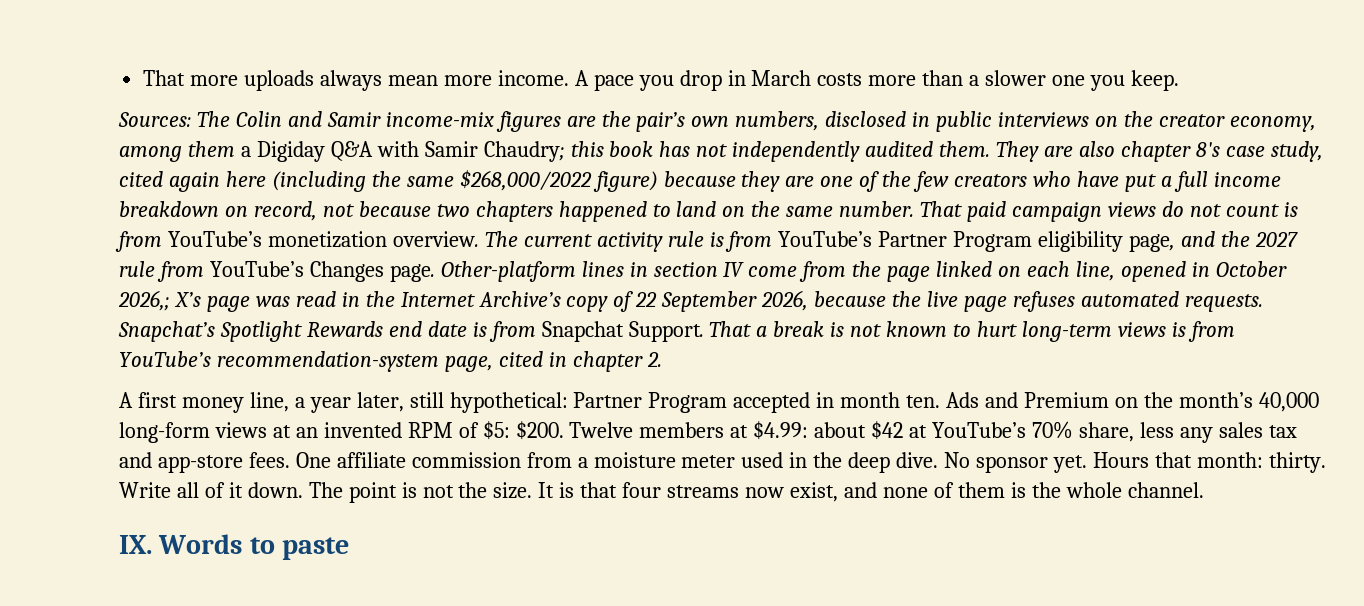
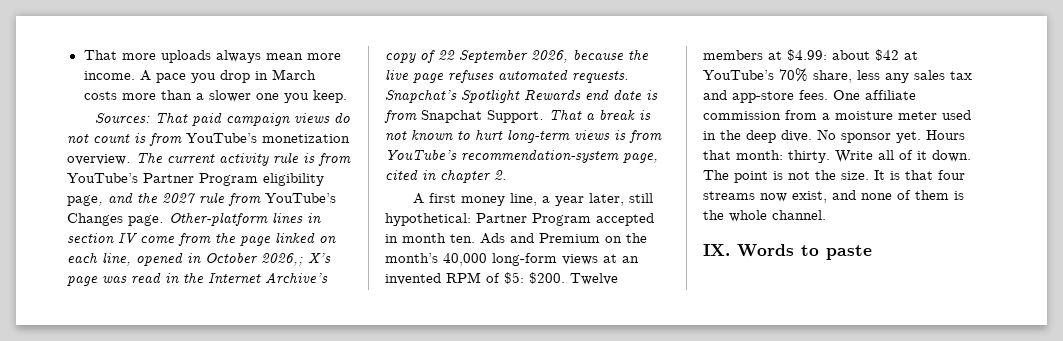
[196,111,1316,132] [119,141,1323,162] [119,170,1281,192] [119,201,915,222] The Colin and Samir income-mix figures are the pair’s own numbers, disclosed in public interviews on the creator economy, among them a Digiday Q&A with Samir Chaudry; this book has not independently audited them. They are also chapter 8's case study, cited again here (including the same $268,000/2022 figure) because they are one of the few creators who have put a full income breakdown on record, not because two chapters happened to land on the same number. -> (150, 118) none

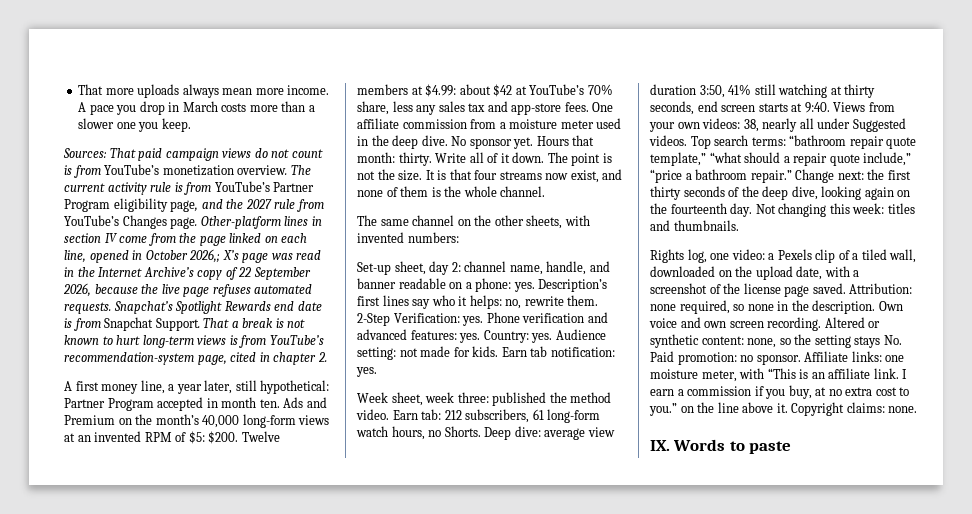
(826, 215) none -> [357,215,590,229] [357,232,459,243] [357,261,610,275] [357,278,608,292] [357,295,599,309] [357,312,608,326] [357,329,606,343] [357,346,615,360] [356,367,377,377] [357,392,612,406] [356,409,601,423] [356,426,615,440] [650,84,876,98] [650,101,895,115] [649,118,906,132] [649,135,917,149] [650,152,912,166] [650,169,911,183] [650,186,911,200] [650,203,915,217] [650,220,739,231] [650,249,917,263] [650,266,860,280] [650,283,913,297] [650,300,903,314] [649,317,881,331] [650,334,902,348] [650,351,905,365] [650,368,908,382] [650,385,910,399] [649,402,918,416] // The same channel on the other sheets, with invented numbers: // Set-up sheet, day 2: channel name, handle, and banner readable on a phone: yes. Description’s first lines say who it helps: no, rewrite them. 2-Step Verification: yes. Phone verification and advanced features: yes. Country: yes. Audience setting: not made for kids. Earn tab notification: yes. // Week sheet, week three: published the method video. Earn tab: 212 subscribers, 61 long-form watch hours, no Shorts. Deep dive: average view duration 3:50, 41% still watching at thirty seconds, end screen starts at 9:40. Views from your own videos: 38, nearly all under Suggested videos. Top search terms: “bathroom repair quote template,” “what should a repair quote include,” “price a bathroom repair.” Change next: the first thirty seconds of the deep dive, looking again on the fourteenth day. Not changing this week: titles and thumbnails. // Rights log, one video: a Pexels clip of a tiled wall, downloaded on the upload date, with a screenshot of the license page saved. Attribution: none required, so none in the description. Own voice and own screen recording. Altered or synthetic content: none, so the setting stays No. Paid promotion: no sponsor. Affiliate links: one moisture meter, with “This is an affiliate link. I earn a commission if you buy, at no extra cost to you.” on the line above it. Copyright claims: none.

